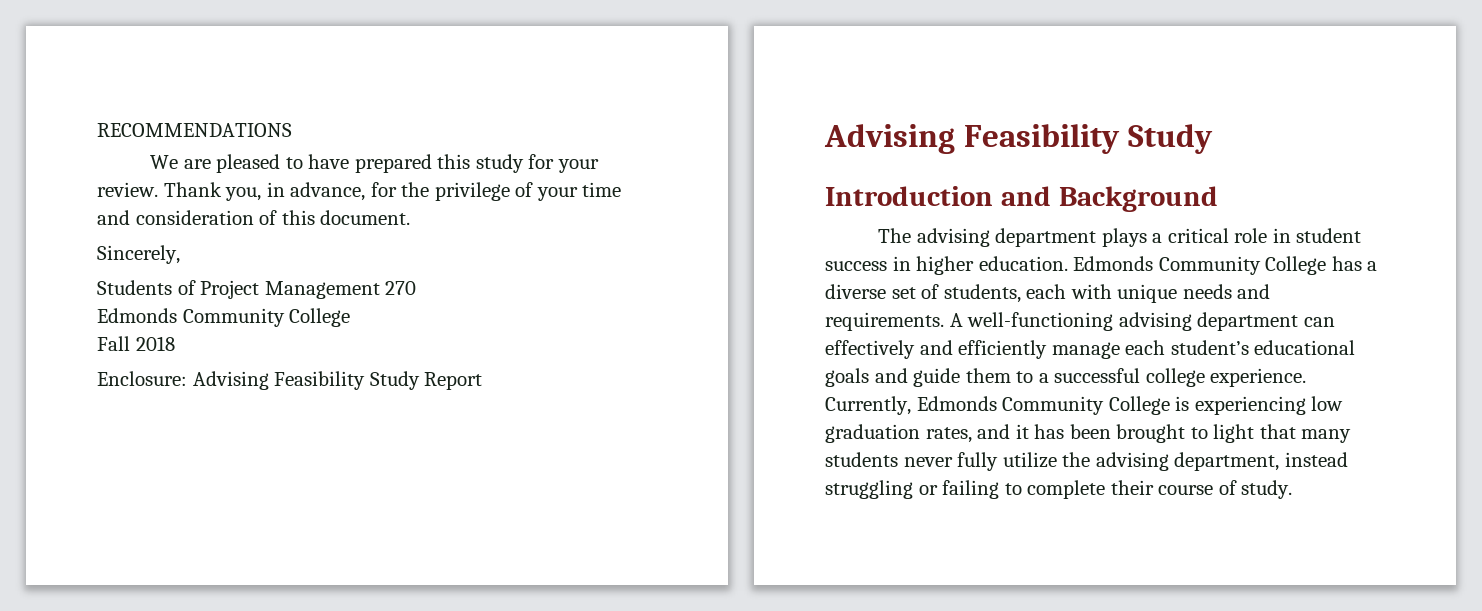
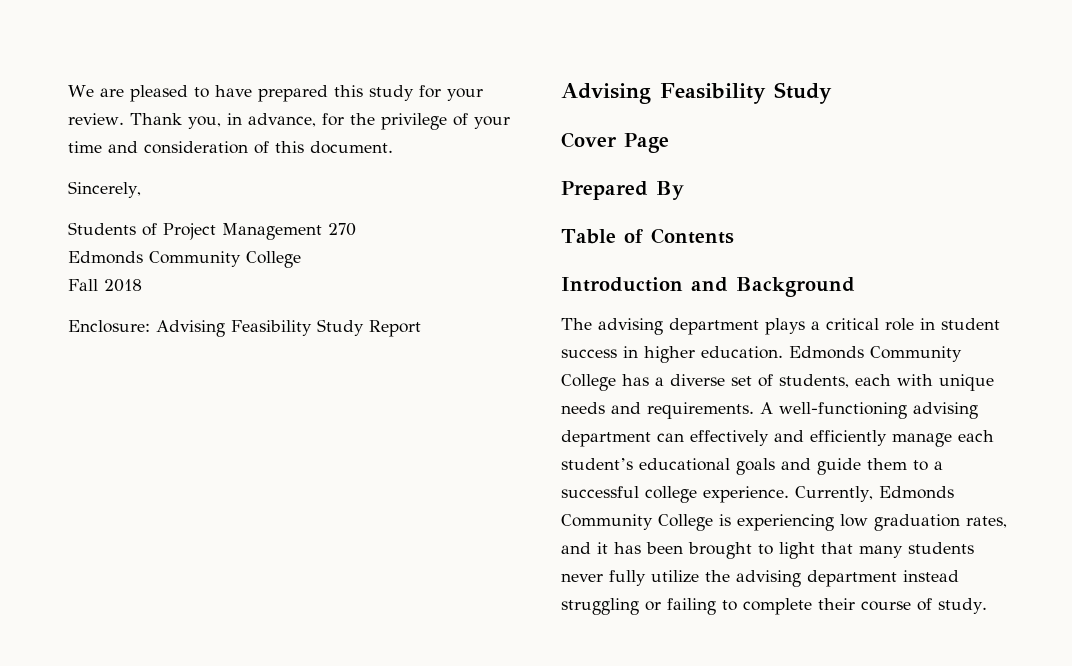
[97,123,292,137] RECOMMENDATIONS // -> (68, 91) none
(1213, 139) none -> [561,132,669,153] [561,181,684,200] [561,228,734,244] // Cover Page // Prepared By // Table of Contents
[1174,452,1280,471] department, -> [807,570,897,587] department

